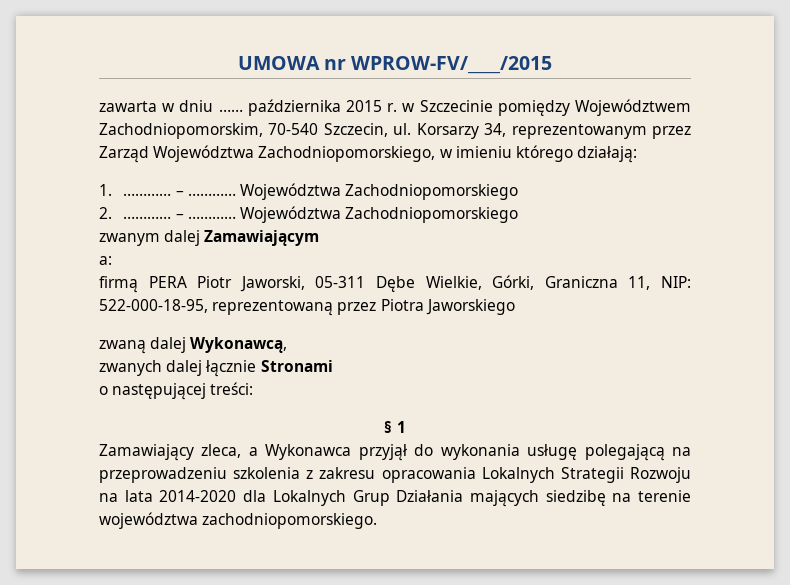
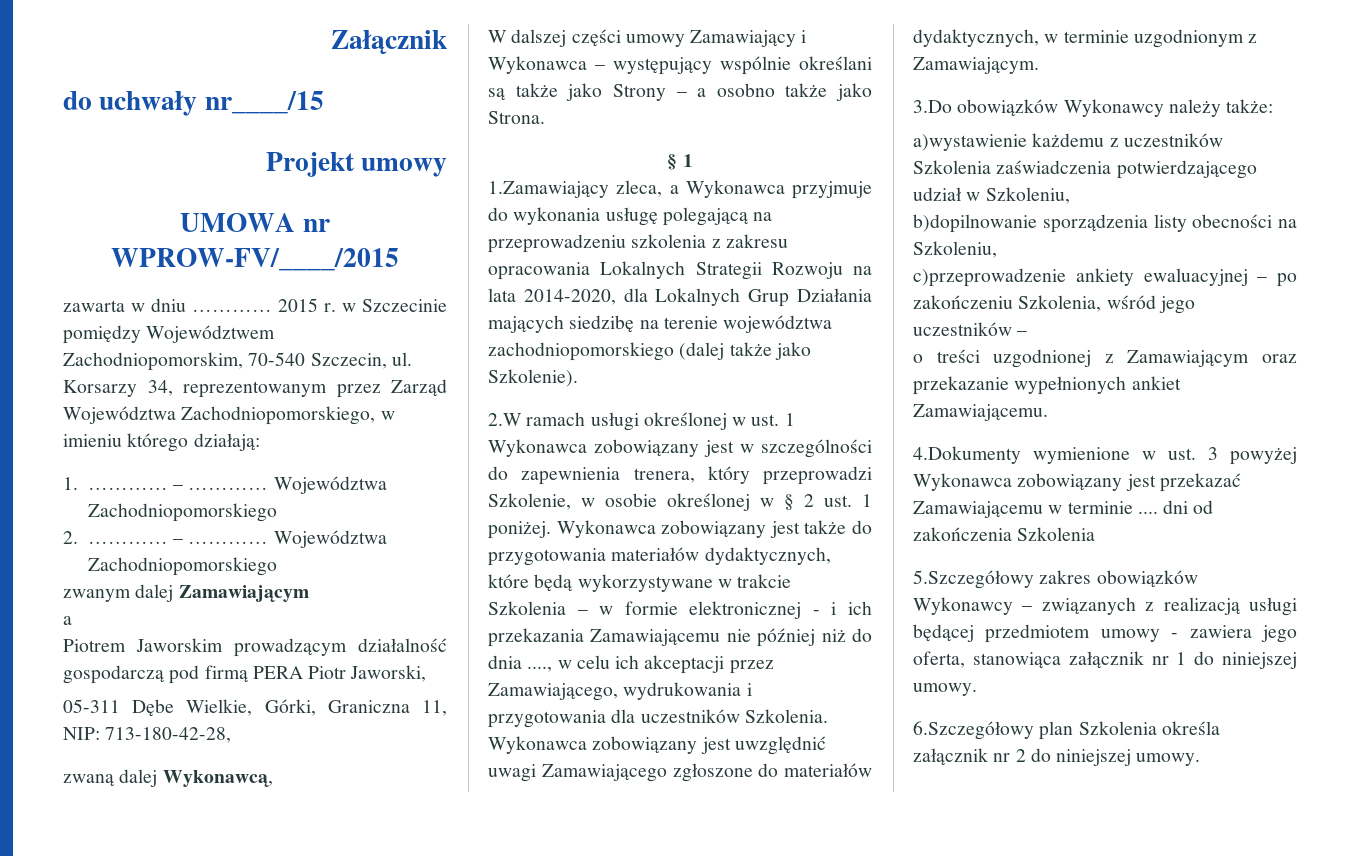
(237, 63) none -> [331,30,447,54] [63,91,324,116] [265,152,447,177] Załącznik // do uchwały nr____/15 // Projekt umowy //
[218,99,341,116] …… października -> [192,309,272,312] …………
[99,256,112,265] a: // -> [63,616,72,625] [63,638,447,657] [63,665,200,684] a // Piotrem Jaworskim prowadzącym działalność gospodarczą pod
(305, 284) none -> (427, 673) //
[99,299,515,316] [99,337,288,354] [99,360,333,377] [99,382,254,400] 522-000-18-95, reprezentowaną przez Piotra Jaworskiego // zwaną dalej Wykonawcą, // zwanych dalej łącznie Stronami // o następującej treści: -> [105,727,232,743] [63,769,273,787] [488,29,807,47] [488,56,872,75] [488,83,872,101] [488,111,545,124] 713-180-42-28, // zwaną dalej Wykonawcą, // W dalszej części umowy Zamawiający i Wykonawca – występujący wspólnie określani są także jako Strony – a osobno także jako Strona.
[99,444,194,461] Zamawiający -> [488,181,609,198] 1.Zamawiający
[358,444,408,461] przyjął -> [792,181,872,199] przyjmuje
[159,490,237,502] 2014-2020 -> [523,289,616,305] 2014-2020,
[202,513,378,529] zachodniopomorskiego. -> [488,342,811,361] [488,369,578,387] [488,412,795,431] [488,439,872,458] [488,466,872,485] [488,493,872,511] [488,520,873,539] [488,547,831,566] [488,574,792,592] [488,601,872,619] [488,628,872,647] [488,655,774,674] [488,682,752,701] [488,709,828,728] [488,736,826,755] [488,763,872,782] [913,29,1258,48] [913,57,1039,74] [913,99,1274,117] [913,133,1223,151] [913,160,1257,179] [913,187,1070,204] [913,214,1297,233] [913,241,997,258] [913,268,1297,287] [913,295,1195,314] [913,322,1028,336] [913,349,1297,368] [913,376,1181,395] [913,404,1048,421] [913,446,1297,465] [913,473,1241,492] [913,500,1214,518] [913,527,1096,541] [913,570,1198,589] [913,597,1297,616] [913,624,1297,643] [913,651,1297,669] [913,683,977,696] [913,721,1220,740] [913,748,1201,766] zachodniopomorskiego (dalej także jako Szkolenie). // 2.W ramach usługi określonej w ust. 1 Wykonawca zobowiązany jest w szczególności do zapewnienia trenera, który przeprowadzi Szkolenie, w osobie określonej w § 2 ust. 1 poniżej. Wykonawca zobowiązany jest także do przygotowania materiałów dydaktycznych, które będą wykorzystywane w trakcie Szkolenia – w formie elektronicznej - i ich przekazania Zamawiającemu nie później niż do dnia ...., w celu ich akceptacji przez Zamawiającego, wydrukowania i przygotowania dla uczestników Szkolenia. Wykonawca zobowiązany jest uwzględnić uwagi Zamawiającego zgłoszone do materiałów dydaktycznych, w terminie uzgodnionym z Zamawiającym. // 3.Do obowiązków Wykonawcy należy także: // a)wystawienie każdemu z uczestników Szkolenia zaświadczenia potwierdzającego udział w Szkoleniu, // b)dopilnowanie sporządzenia listy obecności na Szkoleniu, // c)przeprowadzenie ankiety ewaluacyjnej – po zakończeniu Szkolenia, wśród jego uczestników – // o treści uzgodnionej z Zamawiającym oraz przekazanie wypełnionych ankiet Zamawiającemu. // 4.Dokumenty wymienione w ust. 3 powyżej Wykonawca zobowiązany jest przekazać Zamawiającemu w terminie .... dni od zakończenia Szkolenia // 5.Szczegółowy zakres obowiązków Wykonawcy – związanych z realizacją usługi będącej przedmiotem umowy - zawiera jego oferta, stanowiąca załącznik nr 1 do niniejszej umowy. // 6.Szczegółowy plan Szkolenia określa załącznik nr 2 do niniejszej umowy.

